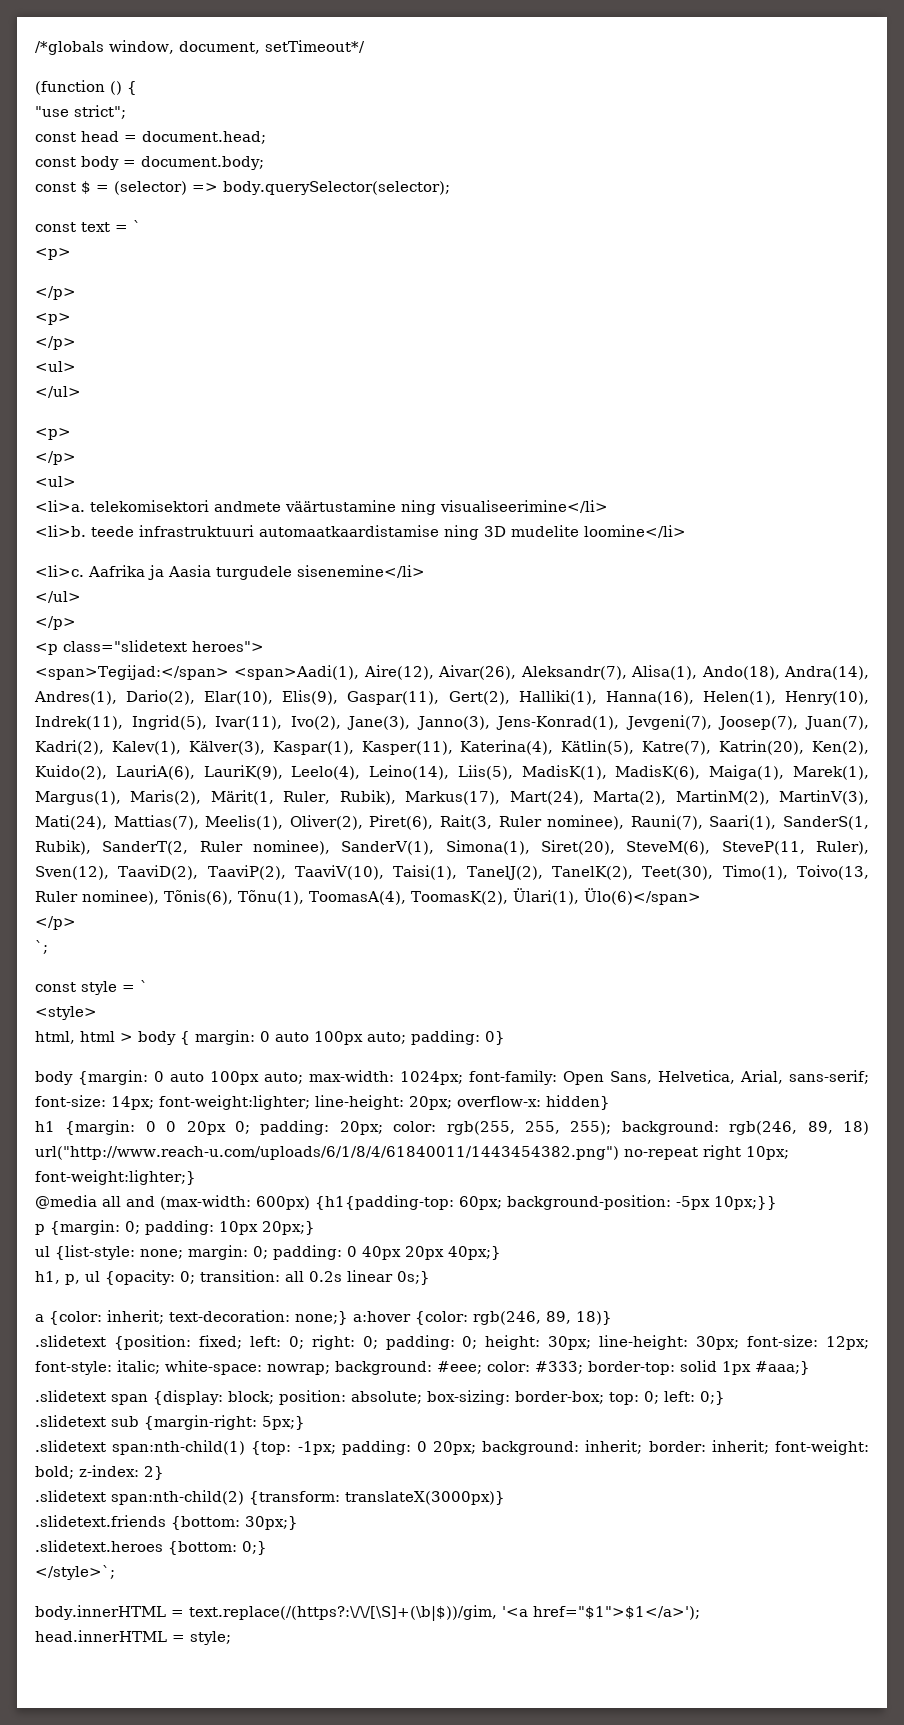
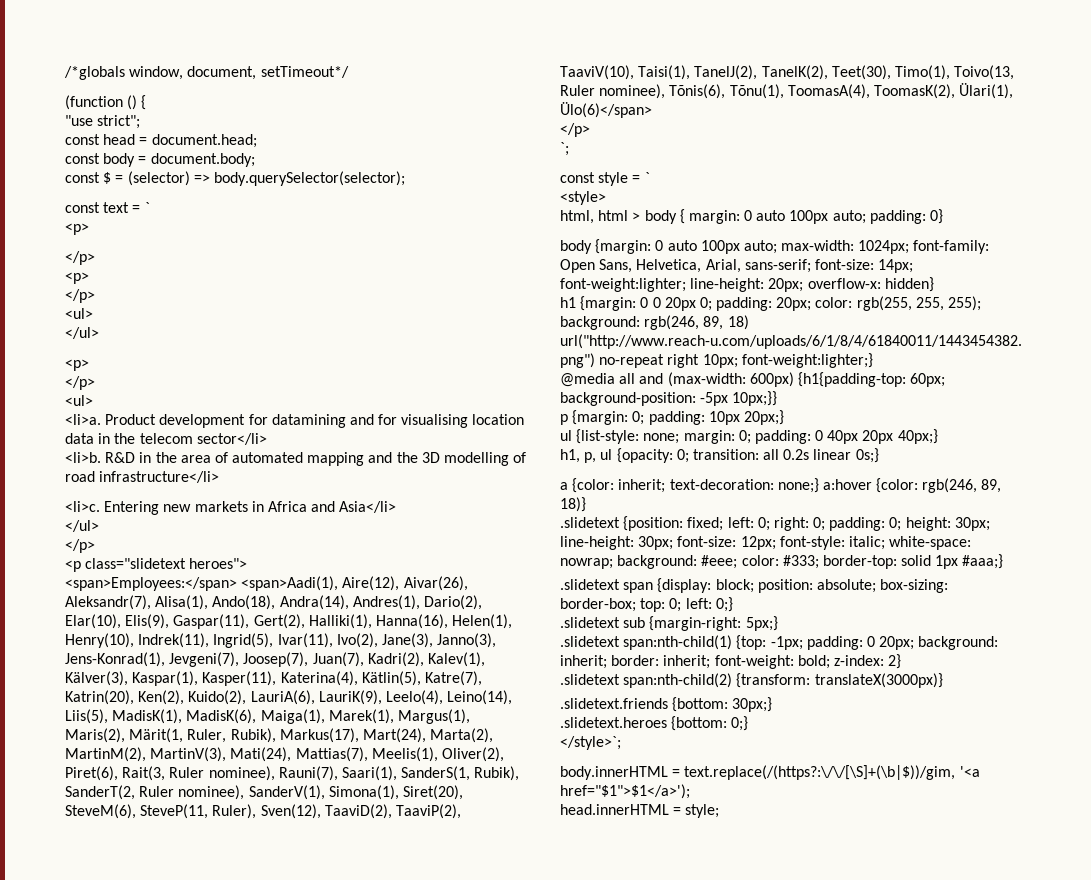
[90,500,608,515] [35,525,686,540] [35,565,425,580] telekomisektori andmete väärtustamine ning visualiseerimine</li> // <li>b. teede infrastruktuuri automaatkaardistamise ning 3D mudelite loomine</li> // <li>c. Aafrika ja Aasia turgudele sisenemine</li> -> [105,414,525,428] [65,433,267,445] [65,452,527,466] [65,471,220,483] [65,501,397,515] Product development for datamining and for visualising location data in the telecom sector</li> // <li>b. R&D in the area of automated mapping and the 3D modelling of road infrastructure</li> // <li>c. Entering new markets in Africa and Asia</li>
[35,665,229,680] <span>Tegijad:</span> -> [65,577,237,591] <span>Employees:</span>

